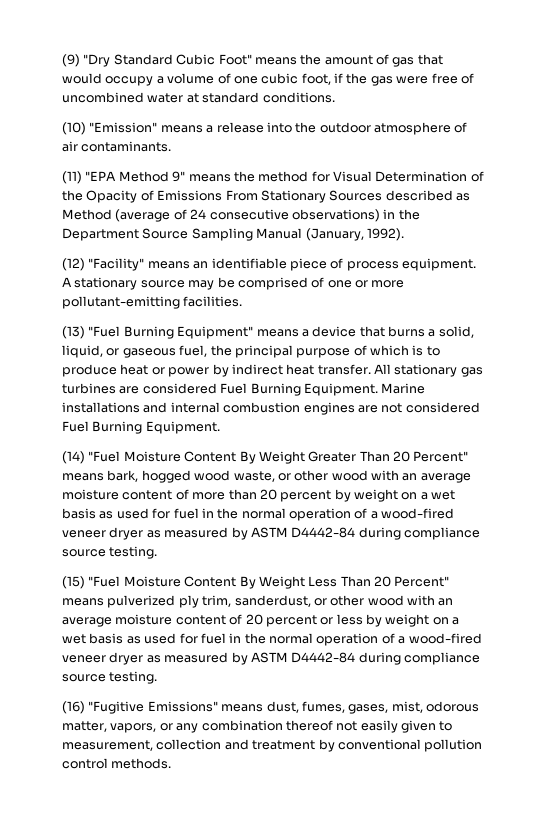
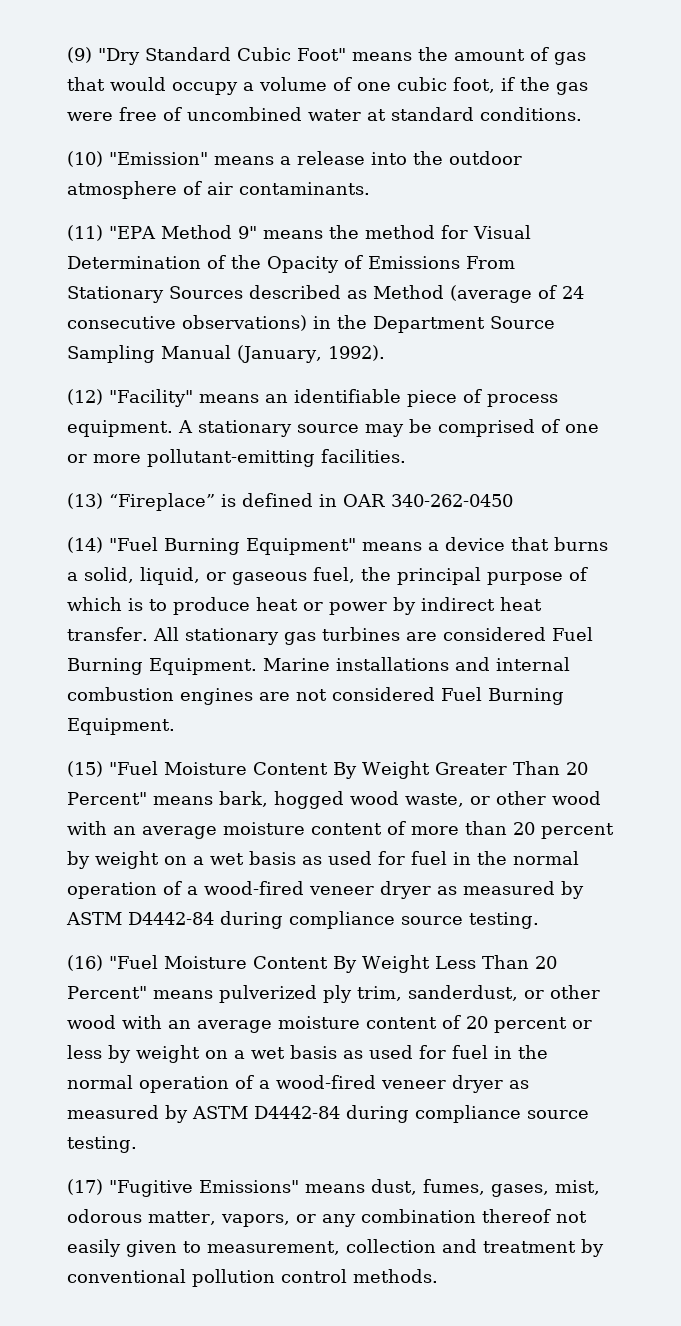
(85, 332) none -> [109,493,513,511] [67,537,103,553] “Fireplace” is defined in OAR 340-262-0450 // (14)
[62,451,85,464] (14) -> [67,761,103,777] (15)
[62,576,85,589] (15) -> [67,955,103,971] (16)
[62,701,85,714] (16) -> [67,1179,103,1195] (17)

